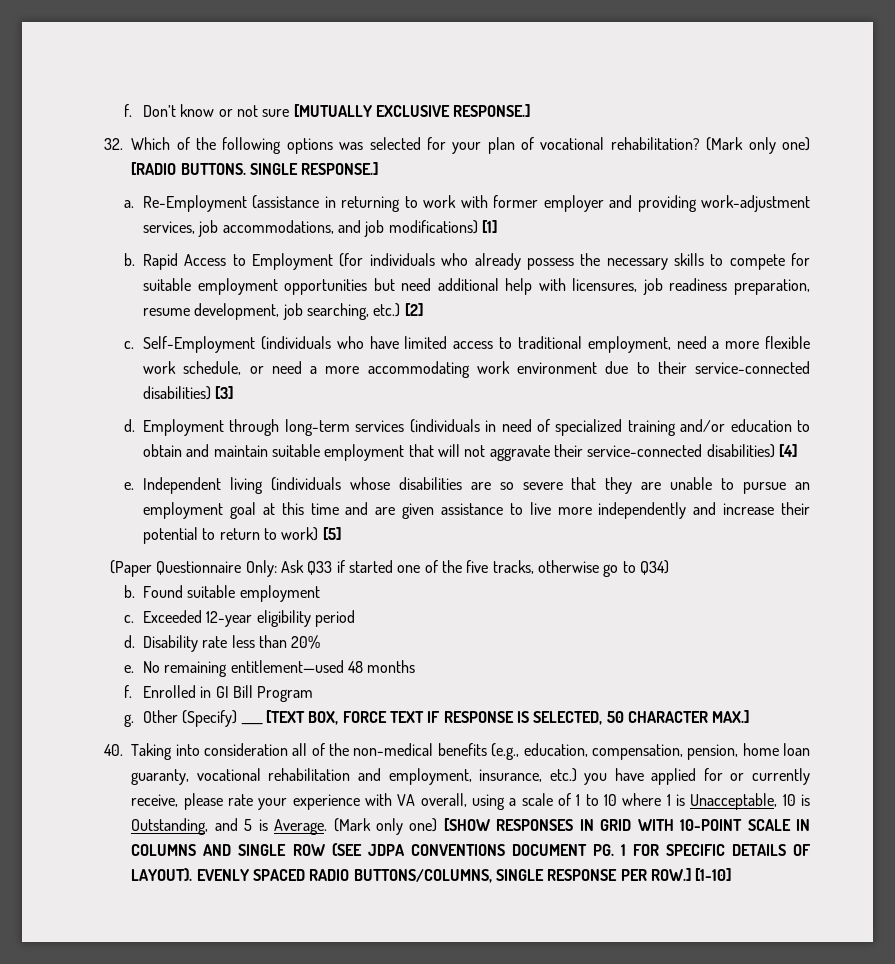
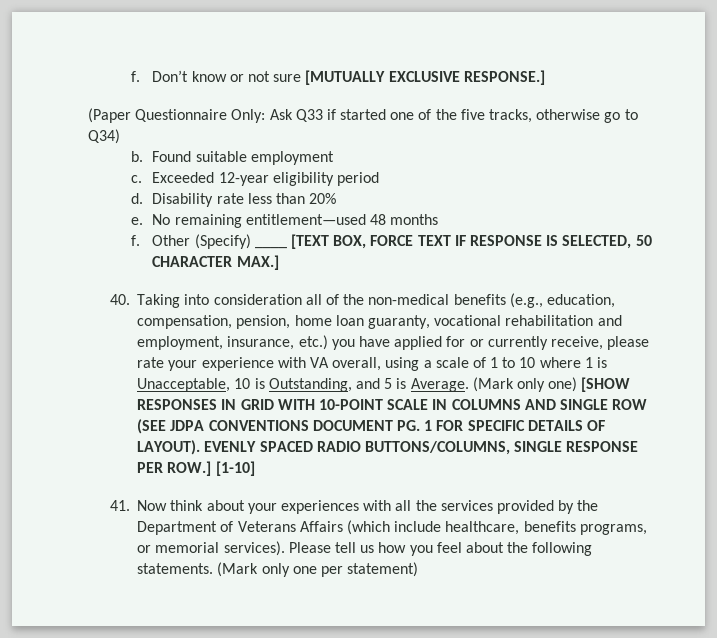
[104,137,810,154] [131,162,379,175] [123,195,810,212] [143,220,497,237] [123,253,811,270] [143,278,810,295] [143,303,423,320] [123,336,811,353] [143,361,810,378] [143,386,234,400] [123,419,810,436] [143,444,797,461] [123,477,810,494] [143,502,811,519] [143,527,341,544] // 32. Which of the following options was selected for your plan of vocational rehabilitation? (Mark only one) [RADIO BUTTONS. SINGLE RESPONSE.] // a. Re-Employment (assistance in returning to work with former employer and providing work-adjustment services, job accommodations, and job modifications) [1] // b. Rapid Access to Employment (for individuals who already possess the necessary skills to compete for suitable employment opportunities but need additional help with licensures, job readiness preparation, resume development, job searching, etc.) [2] // c. Self-Employment (individuals who have limited access to traditional employment, need a more flexible work schedule, or need a more accommodating work environment due to their service-connected disabilities) [3] // d. Employment through long-term services (individuals in need of specialized training and/or education to obtain and maintain suitable employment that will not aggravate their service-connected disabilities) [4] // e. Independent living (individuals whose disabilities are so severe that they are unable to pursue an employment goal at this time and are given assistance to live more independently and increase their potential to return to work) [5] -> (545, 77) none
[143,685,314,702] [123,714,134,727] Enrolled in GI Bill Program // g. -> (140, 240) none
(732, 874) none -> [109,500,599,514] [137,520,647,535] [137,541,593,556] [137,562,419,577] // 41. Now think about your experiences with all the services provided by the Department of Veterans Affairs (which include healthcare, benefits programs, or memorial services). Please tell us how you feel about the following statements. (Mark only one per statement)

